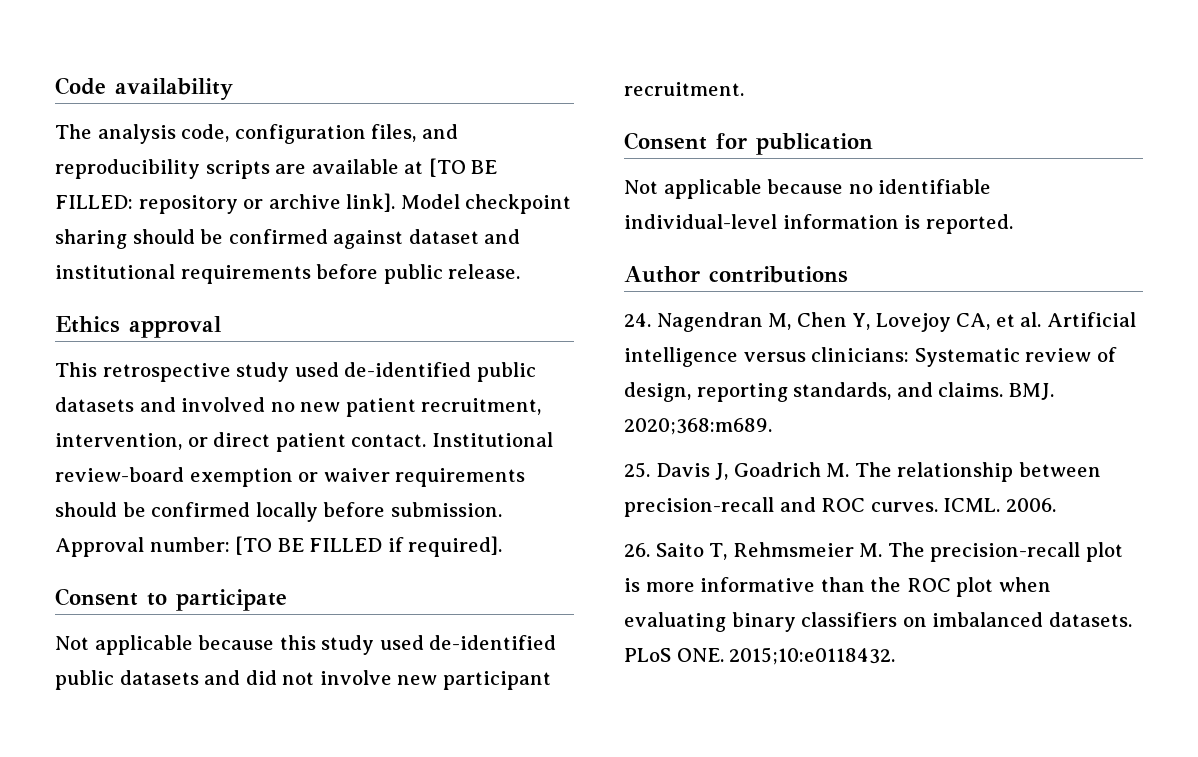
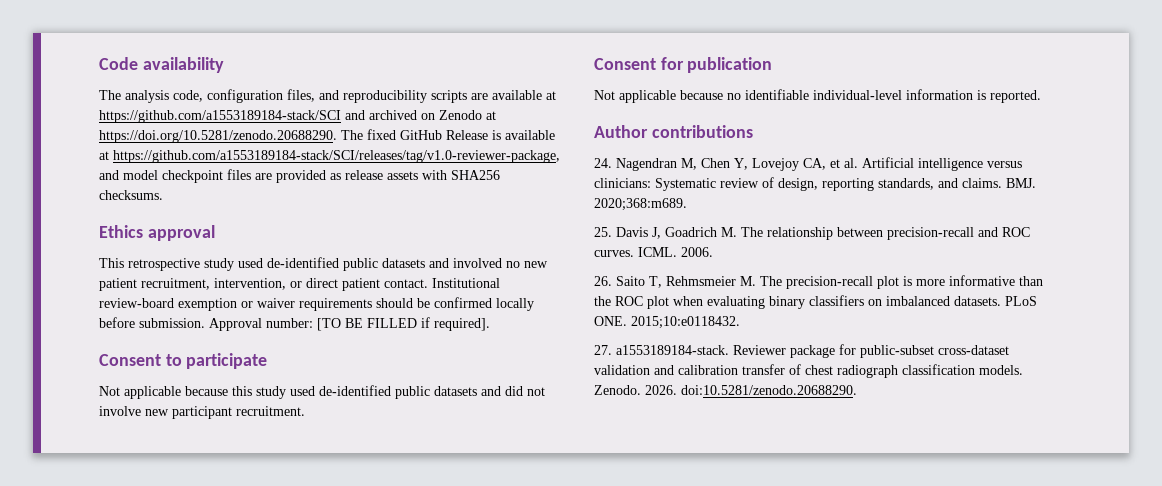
[428,158,498,177] [55,193,572,214] [55,229,521,249] [55,264,521,284] [TO BE FILLED: repository or archive link]. Model checkpoint sharing should be confirmed against dataset and institutional requirements before public release. -> [99,110,496,123] [99,129,555,143] [99,150,560,163] [99,169,500,183] [99,190,163,200] https://github.com/a1553189184-stack/SCI and archived on Zenodo at https://doi.org/10.5281/zenodo.20688290. The fixed GitHub Release is available at https://github.com/a1553189184-stack/SCI/releases/tag/v1.0-reviewer-package, and model checkpoint files are provided as release assets with SHA256 checksums.
(896, 656) none -> [594,344,1009,358] [594,364,1023,378] [594,385,857,395] // 27. a1553189184-stack. Reviewer package for public-subset cross-dataset validation and calibration transfer of chest radiograph classification models. Zenodo. 2026. doi:10.5281/zenodo.20688290.

